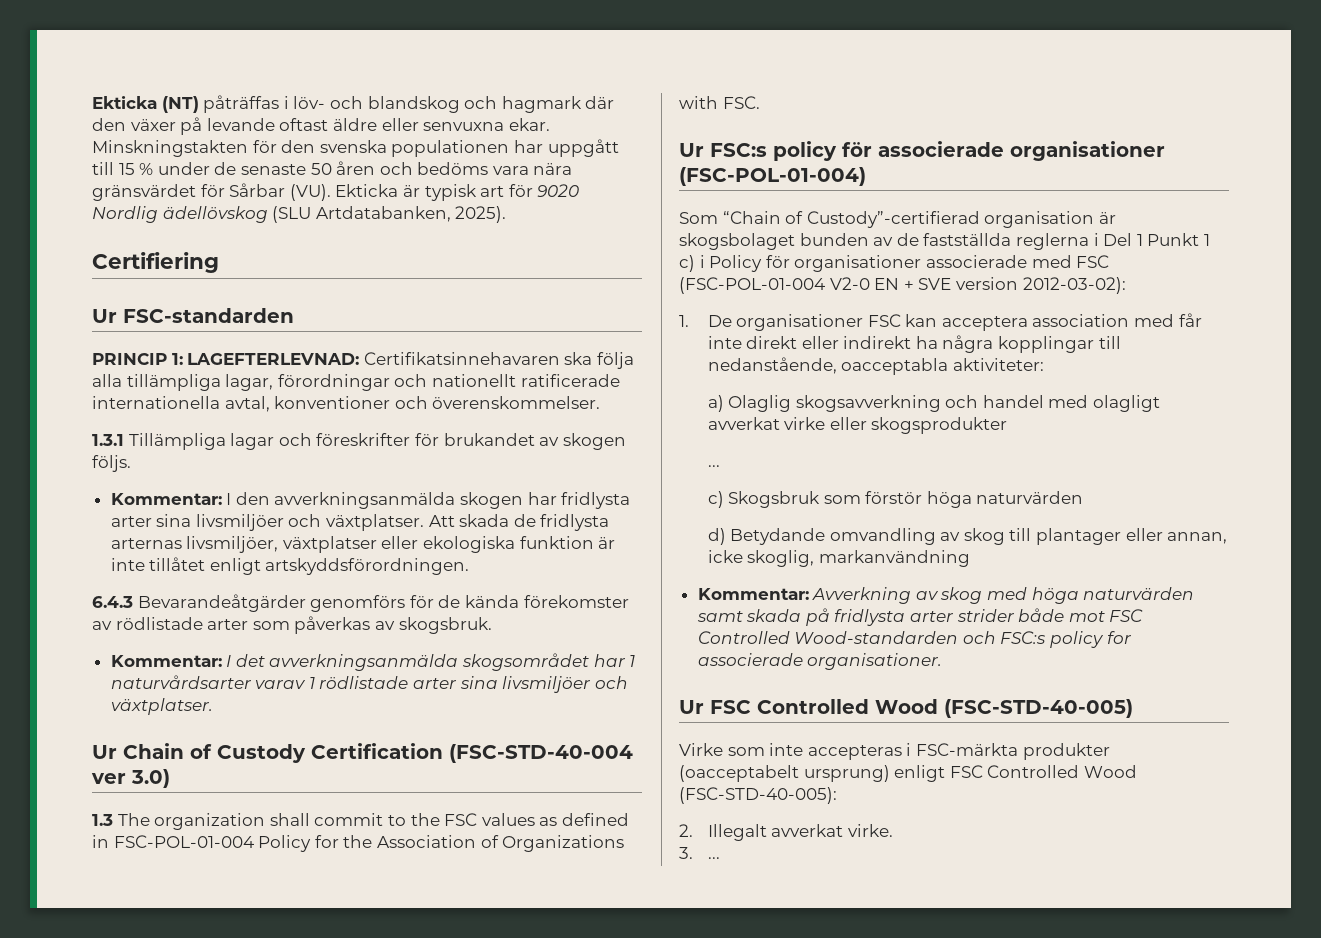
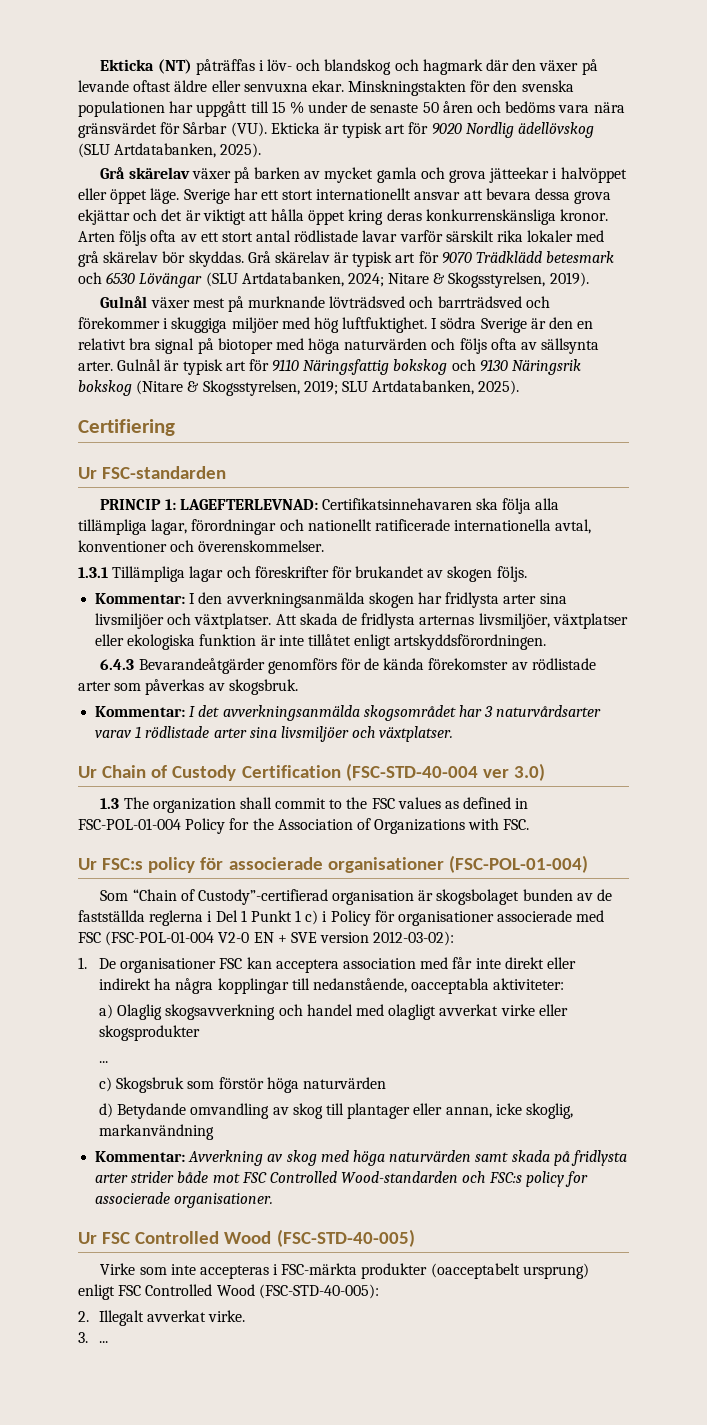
(507, 214) none -> [100,167,627,183] [78,188,612,204] [78,209,609,225] [78,230,605,246] [78,251,615,267] [78,272,589,288] [100,296,550,312] [78,317,594,333] [78,338,600,354] [78,359,582,375] [78,380,520,396] // Grå skärelav växer på barken av mycket gamla och grova jätteekar i halvöppet eller öppet läge. Sverige har ett stort internationellt ansvar att bevara dessa grova ekjättar och det är viktigt att hålla öppet kring deras konkurrenskänsliga kronor. Arten följs ofta av ett stort antal rödlistade lavar varför särskilt rika lokaler med grå skärelav bör skyddas. Grå skärelav är typisk art för 9070 Trädklädd betesmark och 6530 Lövängar (SLU Artdatabanken, 2024; Nitare & Skogsstyrelsen, 2019). // Gulnål växer mest på murknande lövträdsved och barrträdsved och förekommer i skuggiga miljöer med hög luftfuktighet. I södra Sverige är den en relativt bra signal på biotoper med höga naturvärden och följs ofta av sällsynta arter. Gulnål är typisk art för 9110 Näringsfattig bokskog och 9130 Näringsrik bokskog (Nitare & Skogsstyrelsen, 2019; SLU Artdatabanken, 2025).
[629,655,636,667] 1 -> [484,706,494,717] 3

